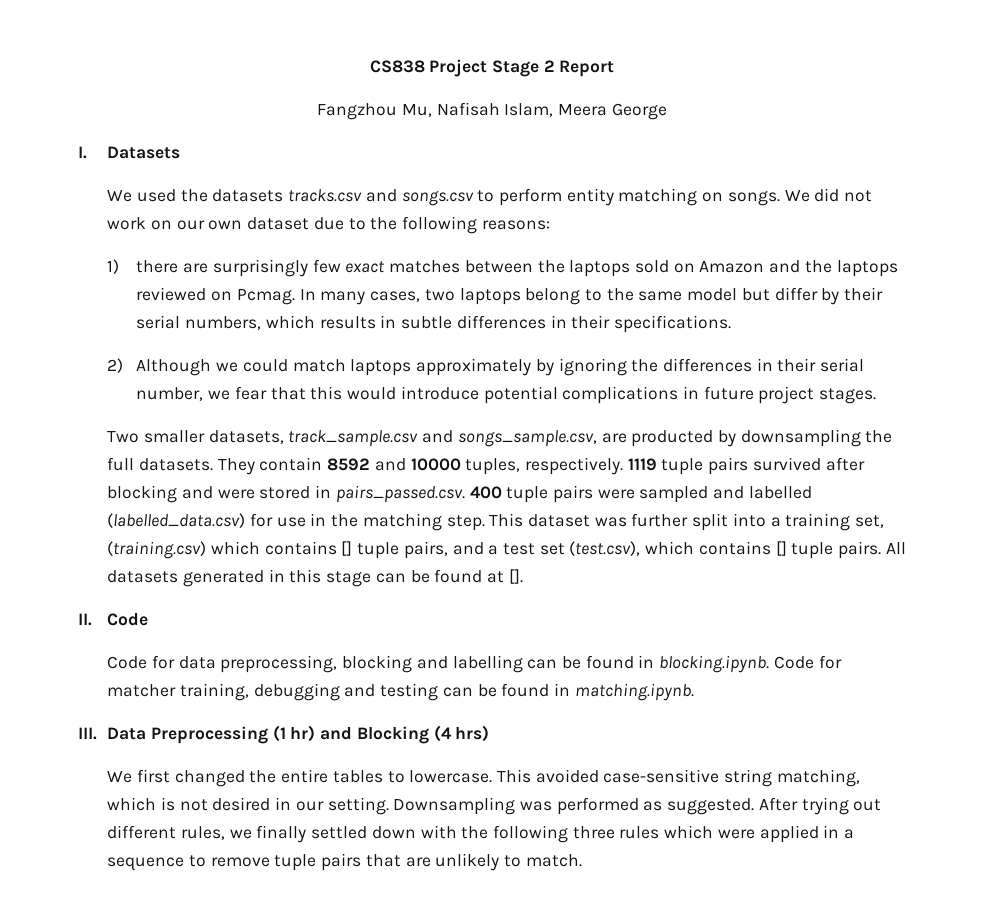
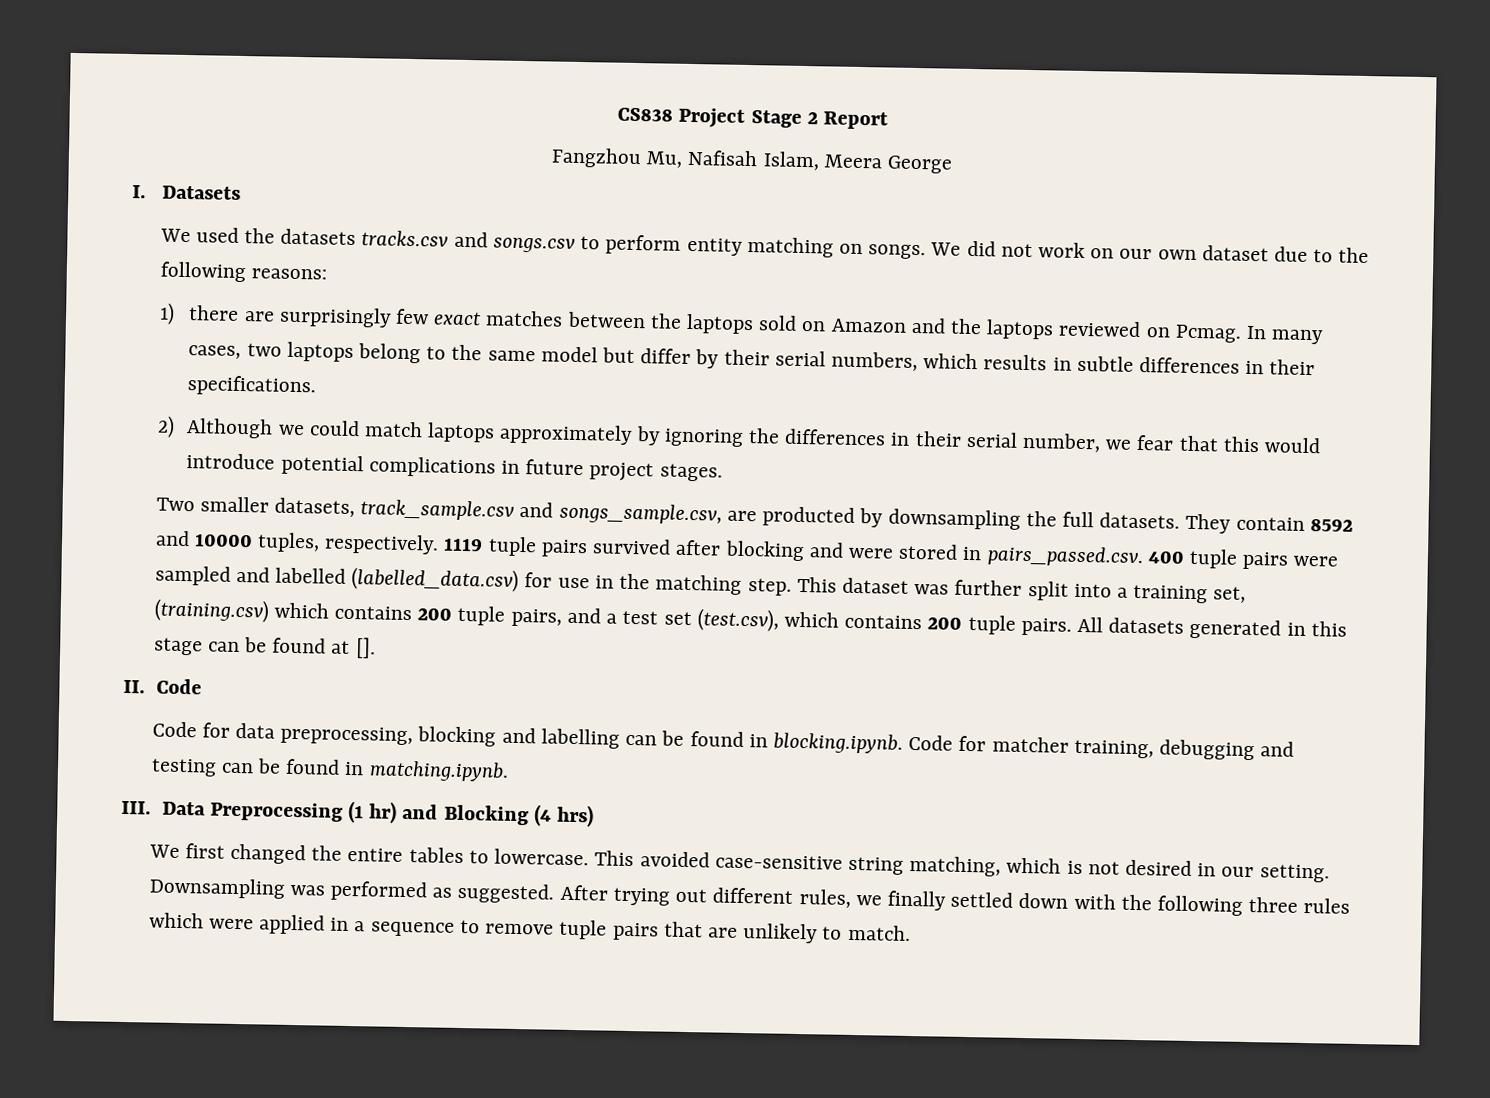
[341,541,353,556] [] -> [417,607,453,621] 200
[775,541,787,556] [] -> [927,616,963,630] 200

